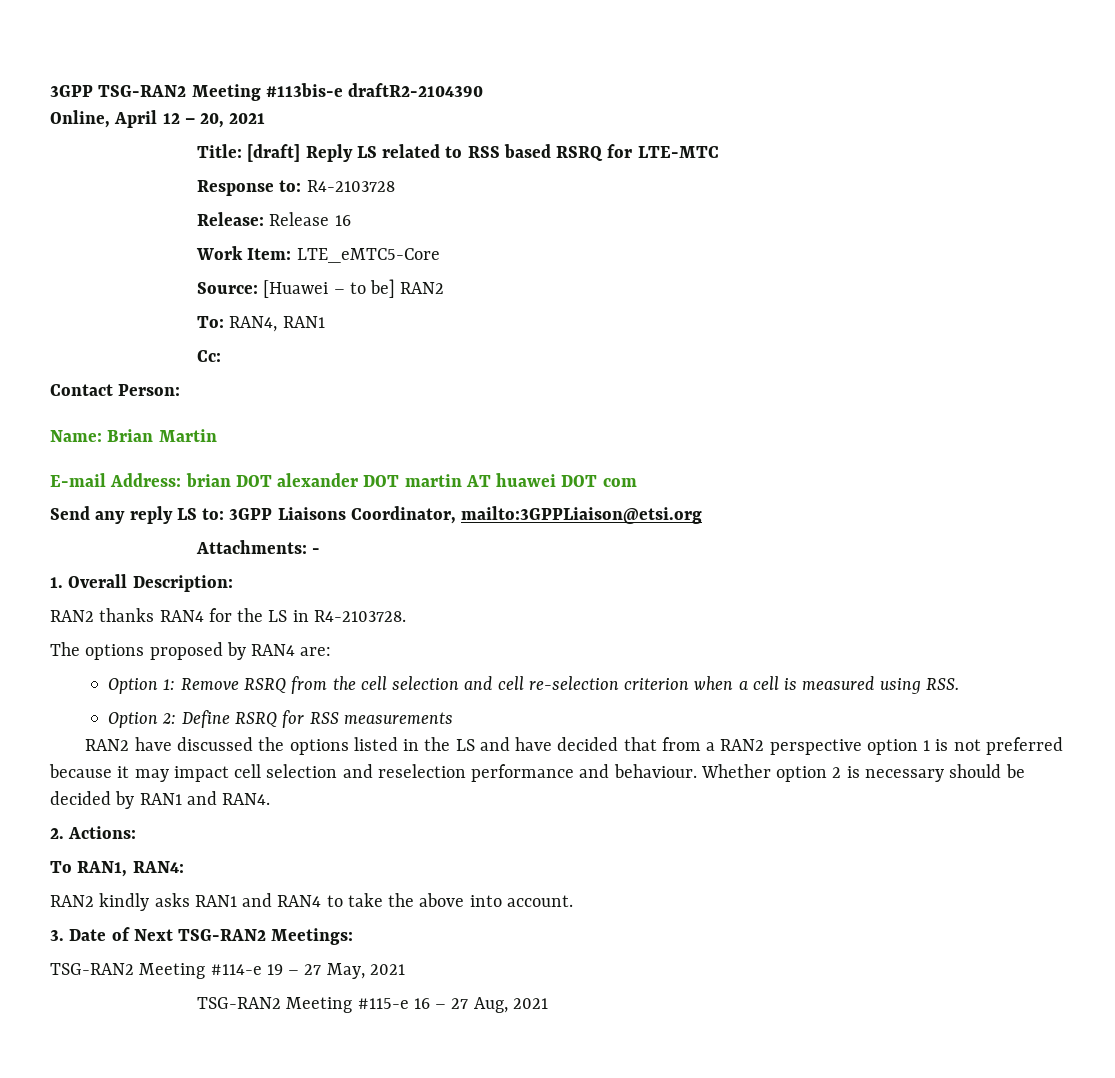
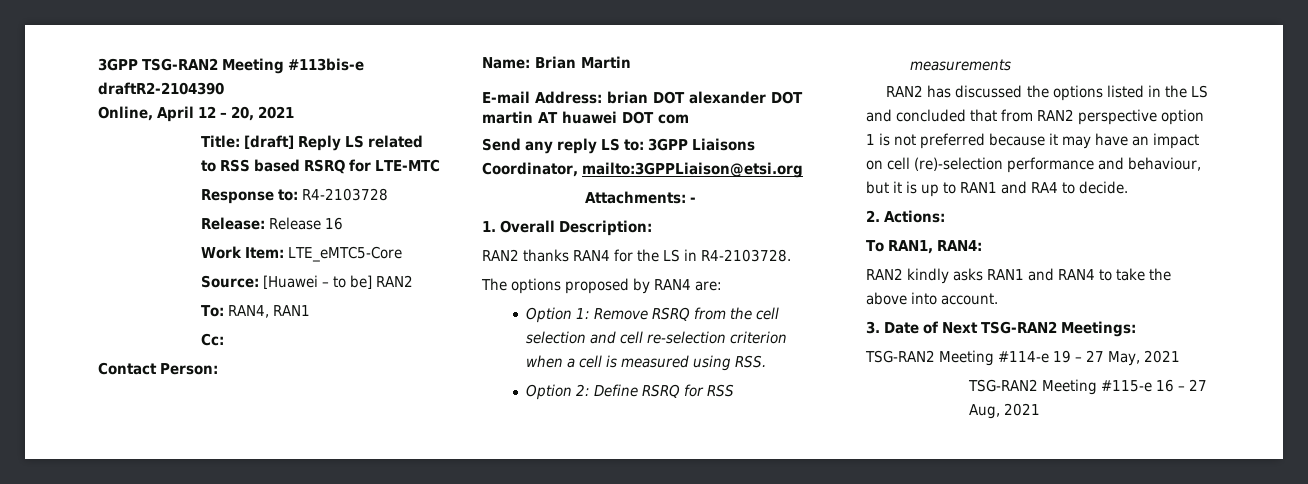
[134,737,172,751] have -> [927,85,952,98] has
[515,737,619,751] have decided -> [896,109,967,122] concluded
[706,742,716,751] a -> (1034, 115) none
[173,764,1025,782] [50,791,271,809] impact cell selection and reselection performance and behaviour. Whether option 2 is necessary should be decided by RAN1 and RAN4. -> [1095,133,1200,149] [866,157,1202,173] [866,181,1129,197] have an impact on cell (re)-selection performance and behaviour, but it is up to RAN1 and RA4 to decide.

